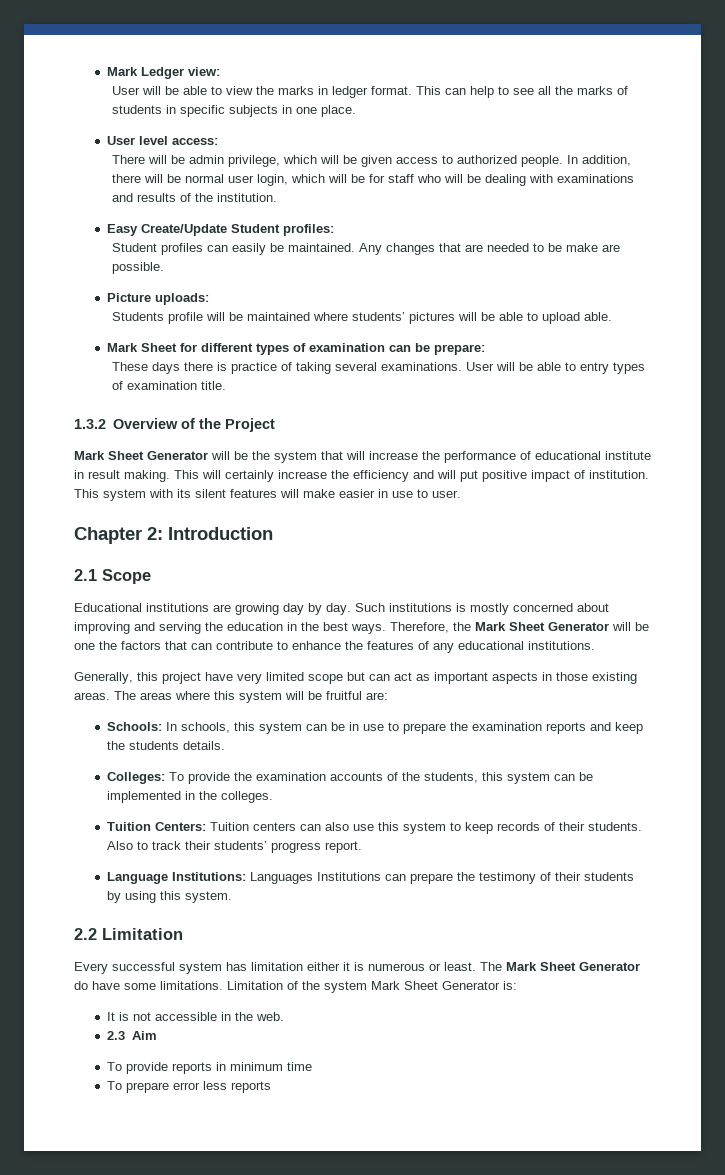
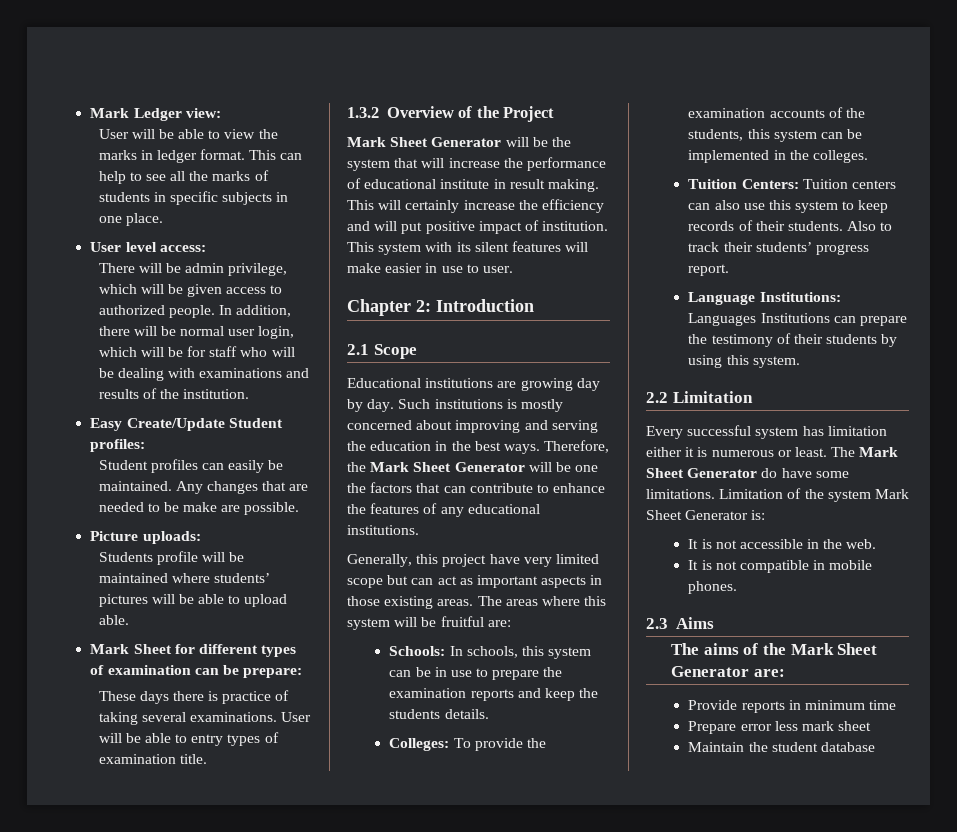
[107,1031,157,1040] [107,1062,313,1074] [107,1081,272,1093] 2.3 Aim // To provide reports in minimum time // To prepare error less reports -> [688,560,873,573] [688,581,738,594] [646,617,714,629] [671,643,878,655] [671,666,785,677] [688,700,897,713] [688,721,872,734] [688,742,875,752] It is not compatible in mobile phones. // 2.3 Aims // The aims of the Mark Sheet Generator are: // Provide reports in minimum time // Prepare error less mark sheet // Maintain the student database

